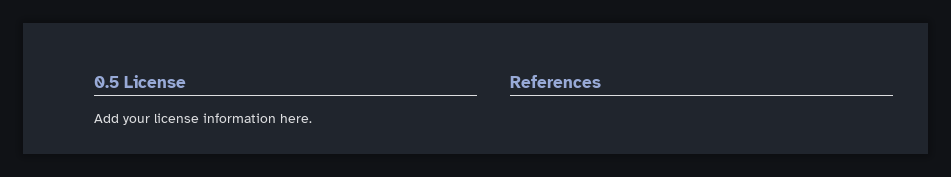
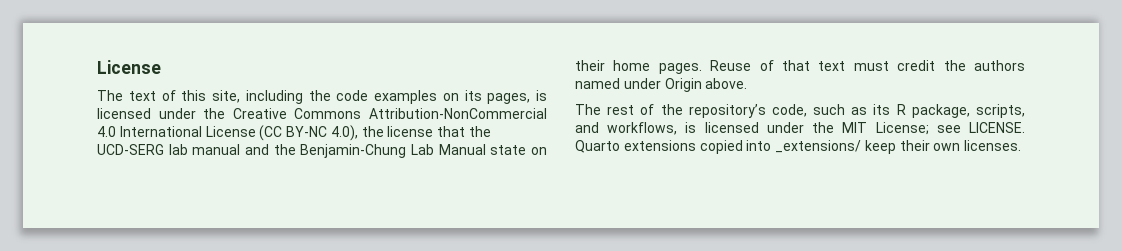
[94,76,119,88] 0.5 -> (97, 67) none
[94,113,312,125] [510,75,601,88] Add your license information here. // References -> [97,90,547,104] [97,108,547,119] [97,125,492,141] [97,144,547,158] [575,60,1025,74] [575,78,748,92] [575,104,1025,118] [575,122,1025,135] [575,140,1022,154] The text of this site, including the code examples on its pages, is licensed under the Creative Commons Attribution-NonCommercial 4.0 International License (CC BY-NC 4.0), the license that the UCD-SERG lab manual and the Benjamin-Chung Lab Manual state on their home pages. Reuse of that text must credit the authors named under Origin above. // The rest of the repository’s code, such as its R package, scripts, and workflows, is licensed under the MIT License; see LICENSE. Quarto extensions copied into _extensions/ keep their own licenses.

